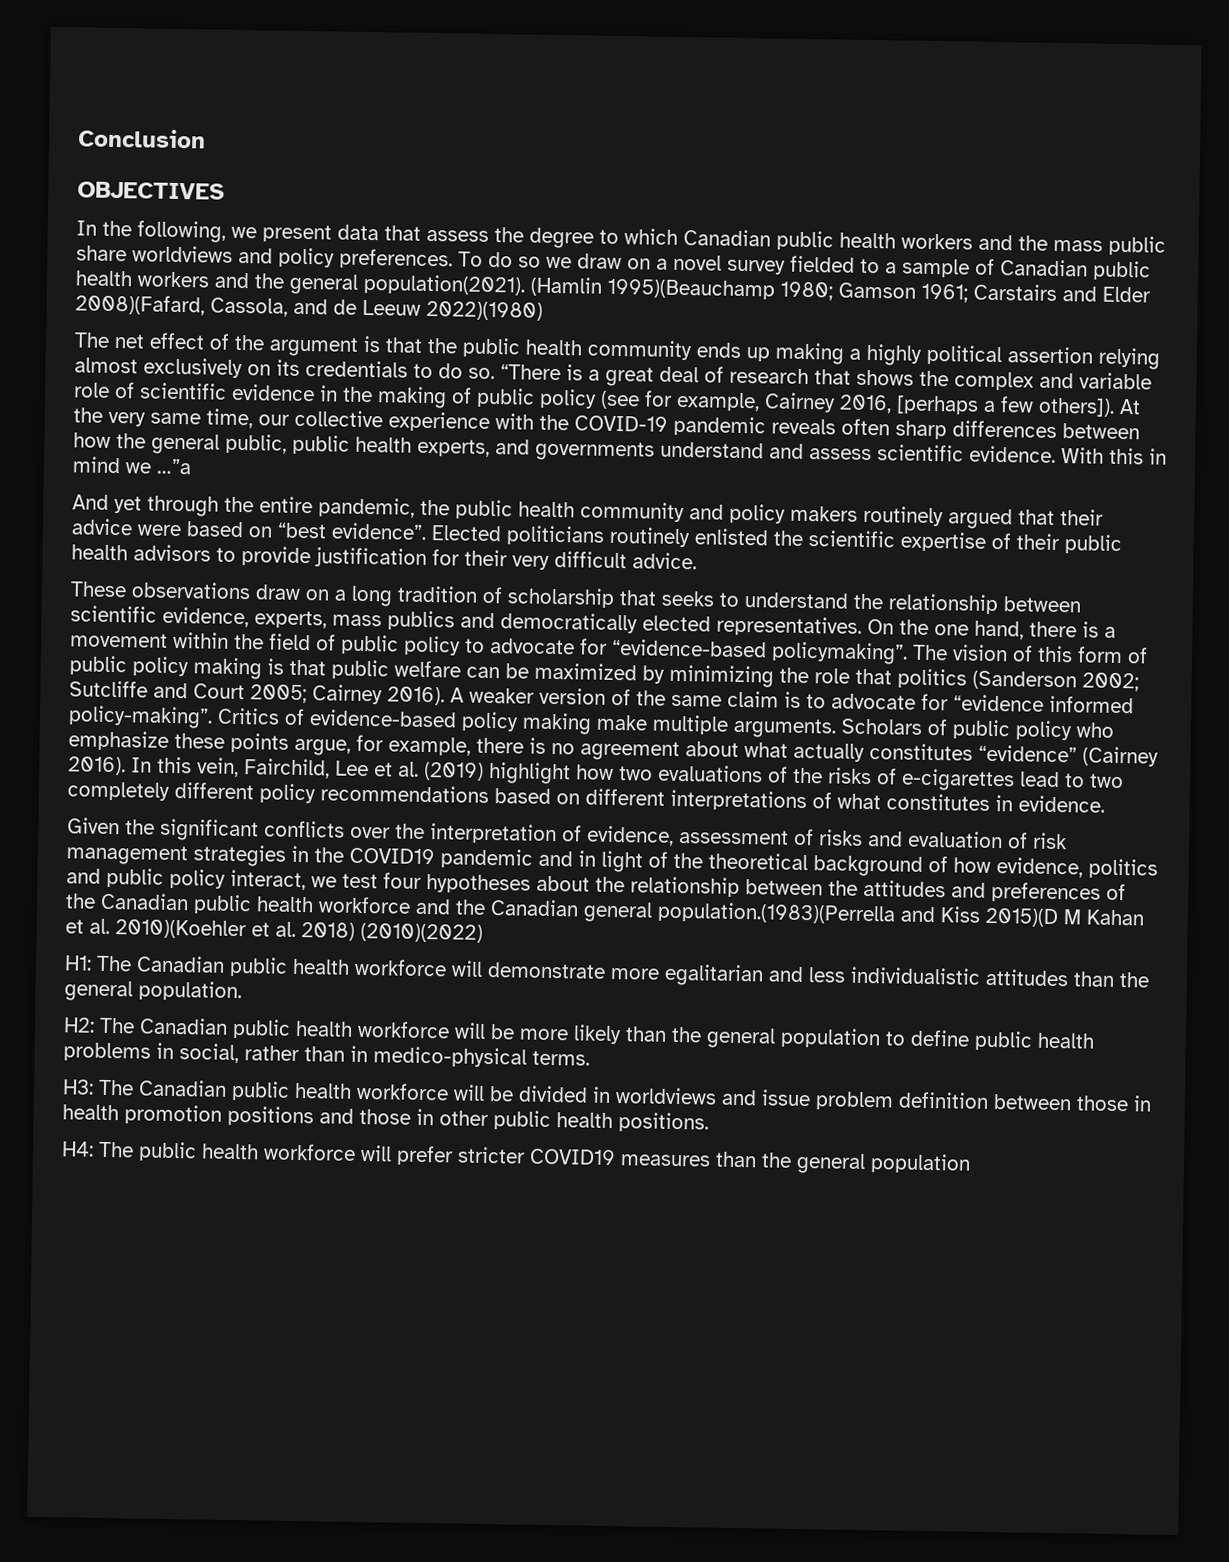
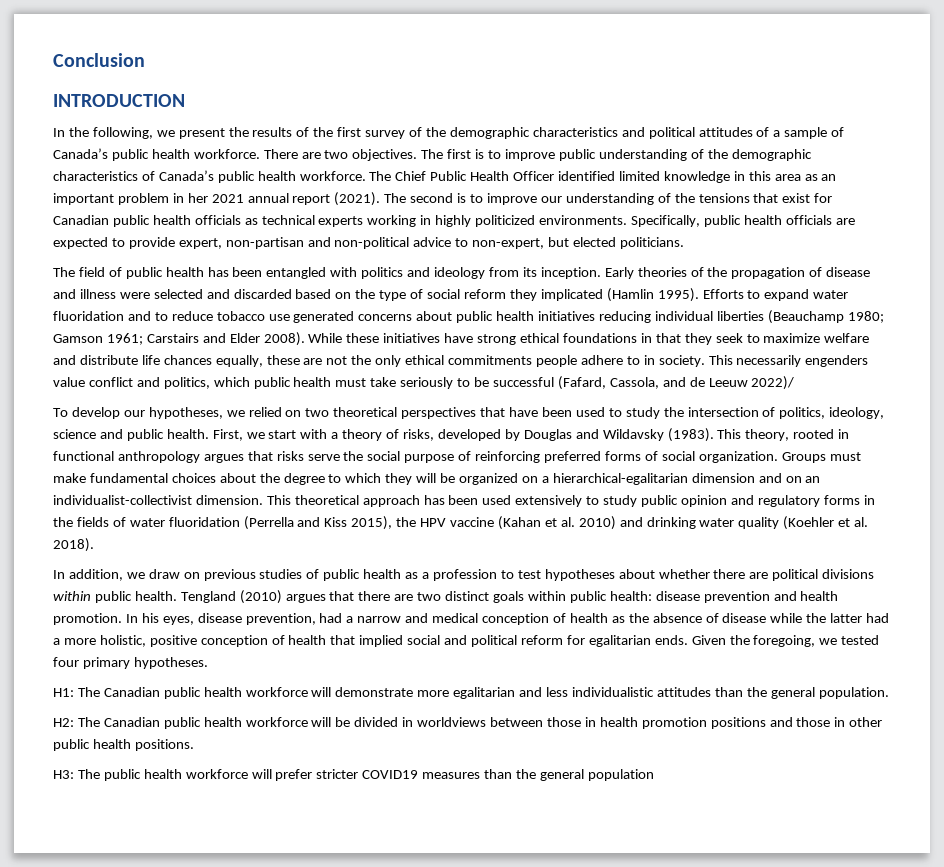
[77,181,225,200] OBJECTIVES -> [53,94,185,107] INTRODUCTION
[337,224,1166,256] [76,245,1151,281] [75,270,775,300] data that assess the degree to which Canadian public health workers and the mass public share worldviews and policy preferences. To do so we draw on a novel survey fielded to a sample of Canadian public health workers and the general population(2021). (Hamlin 1995)(Beauchamp -> [228,127,845,139] [53,148,812,161] [53,170,837,183] [53,192,833,206] [53,215,855,227] [53,237,684,249] [53,267,871,279] [53,288,849,302] [53,310,844,324] the results of the first survey of the demographic characteristics and political attitudes of a sample of Canada’s public health workforce. There are two objectives. The first is to improve public understanding of the demographic characteristics of Canada’s public health workforce. The Chief Public Health Officer identified limited knowledge in this area as an important problem in her 2021 annual report (2021). The second is to improve our understanding of the tensions that exist for Canadian public health officials as technical experts working in highly politicized environments. Specifically, public health officials are expected to provide expert, non-partisan and non-political advice to non-expert, but elected politicians. // The field of public health has been entangled with politics and ideology from its inception. Early theories of the propagation of disease and illness were selected and discarded based on the type of social reform they implicated (Hamlin 1995). Efforts to expand water fluoridation and to reduce tobacco use generated concerns about public health initiatives reducing individual liberties (Beauchamp
[75,294,543,321] [74,332,1160,370] [74,357,1152,391] [74,382,1141,417] [73,407,1140,440] [73,432,1167,465] [72,456,192,475] [72,494,1104,530] [71,518,1122,555] [71,544,697,570] [70,581,1081,615] [70,605,1116,640] [70,631,1148,665] [69,655,1139,692] [69,680,1134,714] [68,705,1114,741] [68,730,1159,767] [68,756,1124,792] [67,781,1105,813] [67,817,1068,850] [66,844,1158,879] [66,867,1126,903] [65,892,1145,928] [65,918,483,943] 2008)(Fafard, Cassola, and de Leeuw 2022)(1980) // The net effect of the argument is that the public health community ends up making a highly political assertion relying almost exclusively on its credentials to do so. “There is a great deal of research that shows the complex and variable role of scientific evidence in the making of public policy (see for example, Cairney 2016, [perhaps a few others]). At the very same time, our collective experience with the COVID-19 pandemic reveals often sharp differences between how the general public, public health experts, and governments understand and assess scientific evidence. With this in mind we …”a // And yet through the entire pandemic, the public health community and policy makers routinely argued that their advice were based on “best evidence”. Elected politicians routinely enlisted the scientific expertise of their public health advisors to provide justification for their very difficult advice. // These observations draw on a long tradition of scholarship that seeks to understand the relationship between scientific evidence, experts, mass publics and democratically elected representatives. On the one hand, there is a movement within the field of public policy to advocate for “evidence-based policymaking”. The vision of this form of public policy making is that public welfare can be maximized by minimizing the role that politics (Sanderson 2002; Sutcliffe and Court 2005; Cairney 2016). A weaker version of the same claim is to advocate for “evidence informed policy-making”. Critics of evidence-based policy making make multiple arguments. Scholars of public policy who emphasize these points argue, for example, there is no agreement about what actually constitutes “evidence” (Cairney 2016). In this vein, Fairchild, Lee et al. (2019) highlight how two evaluations of the risks of e-cigarettes lead to two completely different policy recommendations based on different interpretations of what constitutes in evidence. // Given the significant conflicts over the interpretation of evidence, assessment of risks and evaluation of risk management strategies in the COVID19 pandemic and in light of the theoretical background of how evidence, politics and public policy interact, we test four hypotheses about the relationship between the attitudes and preferences of the Canadian public health workforce and the Canadian general population.(1983)(Perrella and Kiss 2015)(D M Kahan et al. 2010)(Koehler et al. 2018) (2010)(2022) -> [263,332,870,346] [53,355,869,367] [53,376,795,390] [53,407,885,419] [53,428,850,442] [53,451,861,463] [53,473,821,485] [53,495,875,507] [53,516,869,530] [53,538,94,552] [53,569,875,581] [53,590,839,604] [53,613,890,625] [53,635,880,647] [53,657,208,669] 2008). While these initiatives have strong ethical foundations in that they seek to maximize welfare and distribute life chances equally, these are not the only ethical commitments people adhere to in society. This necessarily engenders value conflict and politics, which public health must take seriously to be successful (Fafard, Cassola, and de Leeuw 2022)/ // To develop our hypotheses, we relied on two theoretical perspectives that have been used to study the intersection of politics, ideology, science and public health. First, we start with a theory of risks, developed by Douglas and Wildavsky (1983). This theory, rooted in functional anthropology argues that risks serve the social purpose of reinforcing preferred forms of social organization. Groups must make fundamental choices about the degree to which they will be organized on a hierarchical-egalitarian dimension and on an individualist-collectivist dimension. This theoretical approach has been used extensively to study public opinion and regulatory forms in the fields of water fluoridation (Perrella and Kiss 2015), the HPV vaccine (Kahan et al. 2010) and drinking water quality (Koehler et al. 2018). // In addition, we draw on previous studies of public health as a profession to test hypotheses about whether there are political divisions within public health. Tengland (2010) argues that there are two distinct goals within public health: disease prevention and health promotion. In his eyes, disease prevention, had a narrow and medical conception of health as the absence of disease while the latter had a more holistic, positive conception of health that implied social and political reform for egalitarian ends. Given the foregoing, we tested four primary hypotheses.
[519,1024,1095,1051] [63,1042,590,1068] [62,1079,989,1111] more likely than the general population to define public health problems in social, rather than in medico-physical terms. // H3: The Canadian public health workforce will be divided in worldviews and issue problem definition -> [354,717,487,727] divided in worldviews
[61,1141,94,1157] H4: -> [53,770,74,779] H3:

